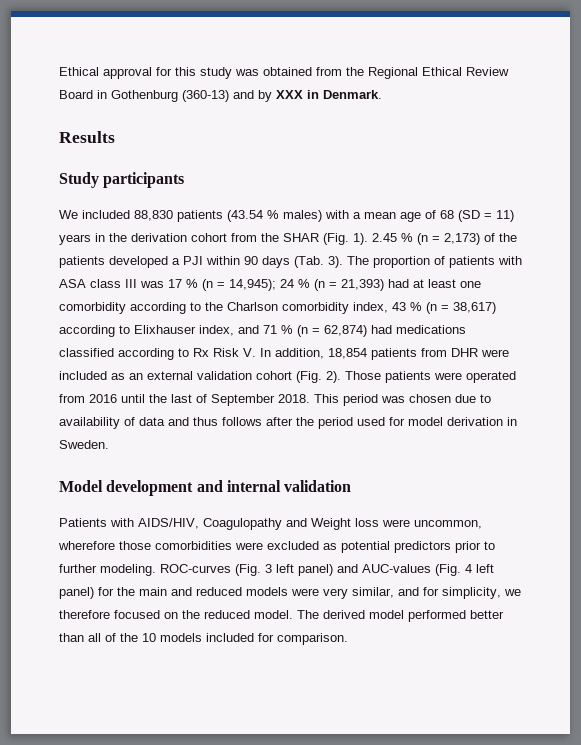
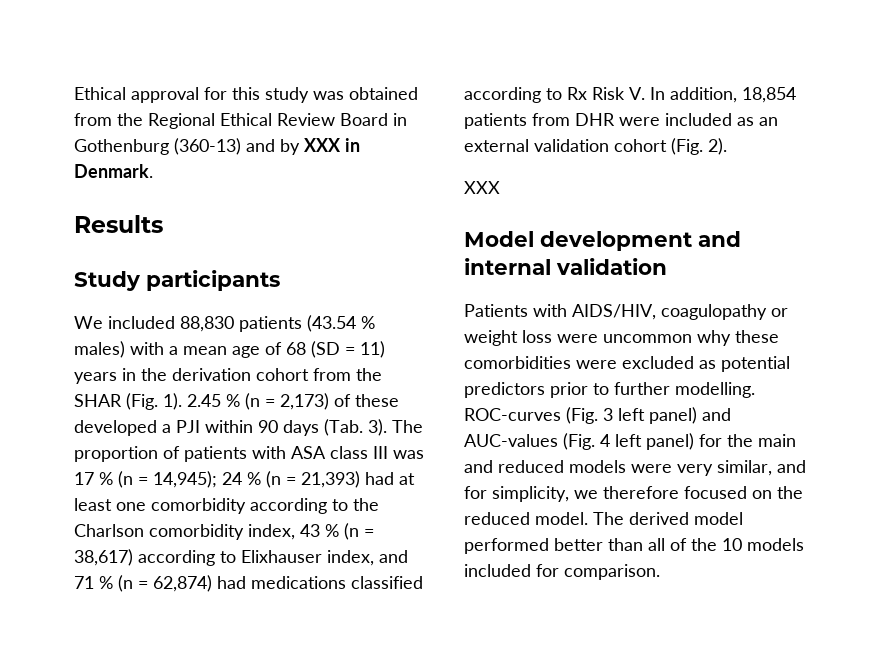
[499,233,517,242] [59,256,105,268] the patients -> [355,394,399,407] these
[345,371,516,383] [59,394,491,406] [59,417,517,429] [59,440,109,449] Those patients were operated from 2016 until the last of September 2018. This period was chosen due to availability of data and thus follows after the period used for model derivation in Sweden. -> [464,181,500,194] // XXX
[203,518,482,530] [58,541,151,550] Coagulopathy and Weight loss were uncommon, wherefore those -> [661,304,788,320] [464,330,779,346] coagulopathy or weight loss were uncommon why these
[100,564,156,576] modeling. -> [675,382,755,398] modelling.

